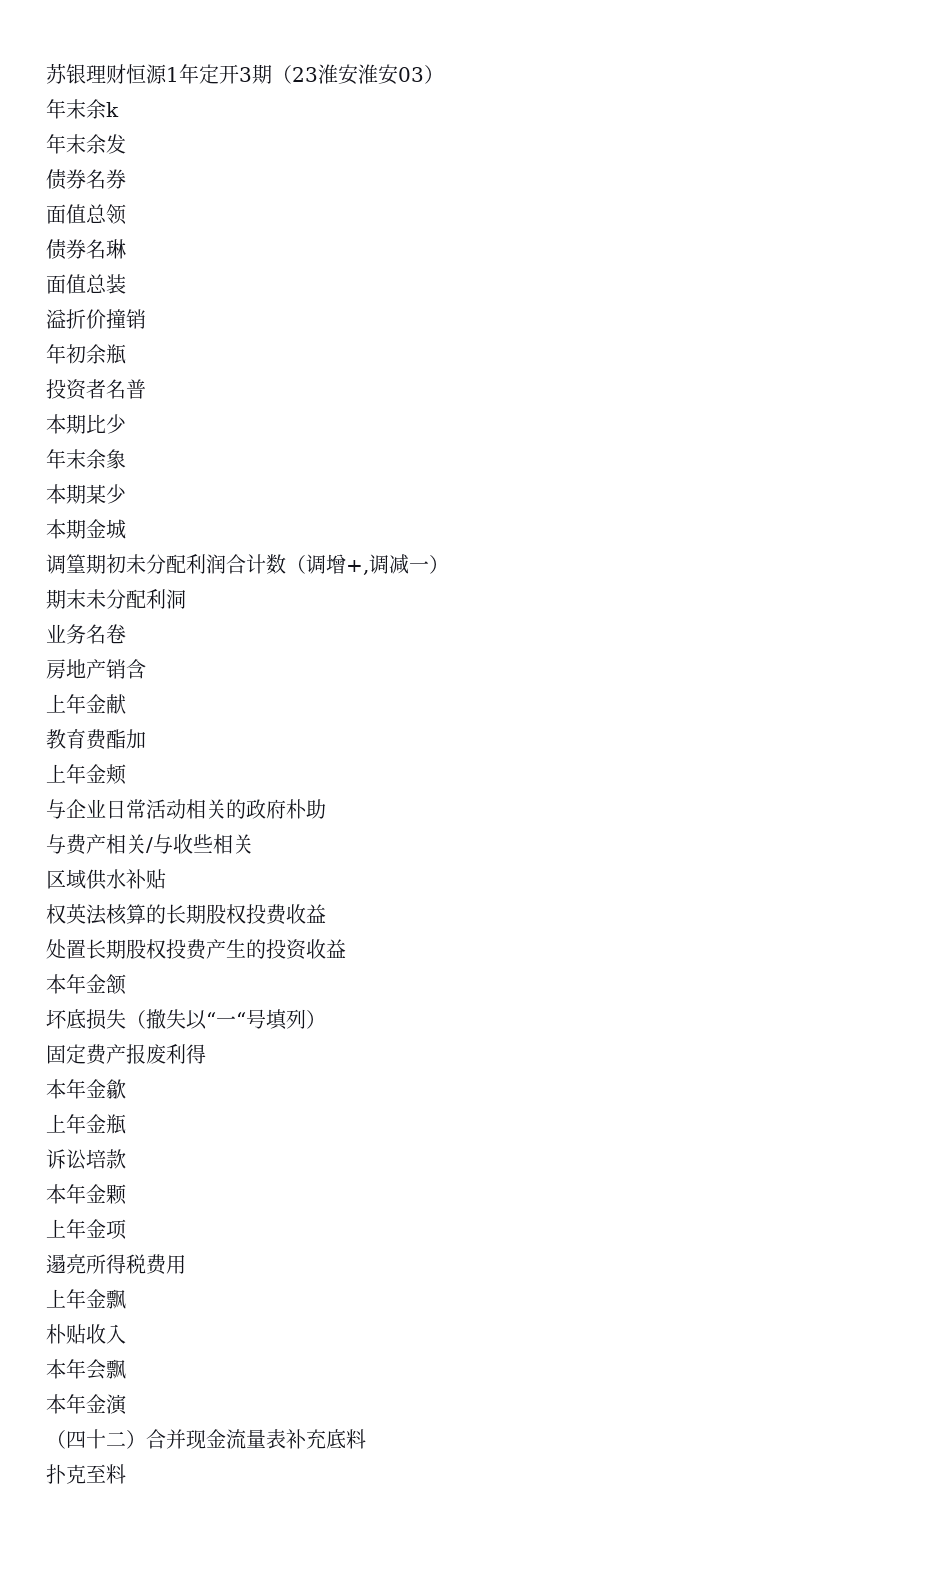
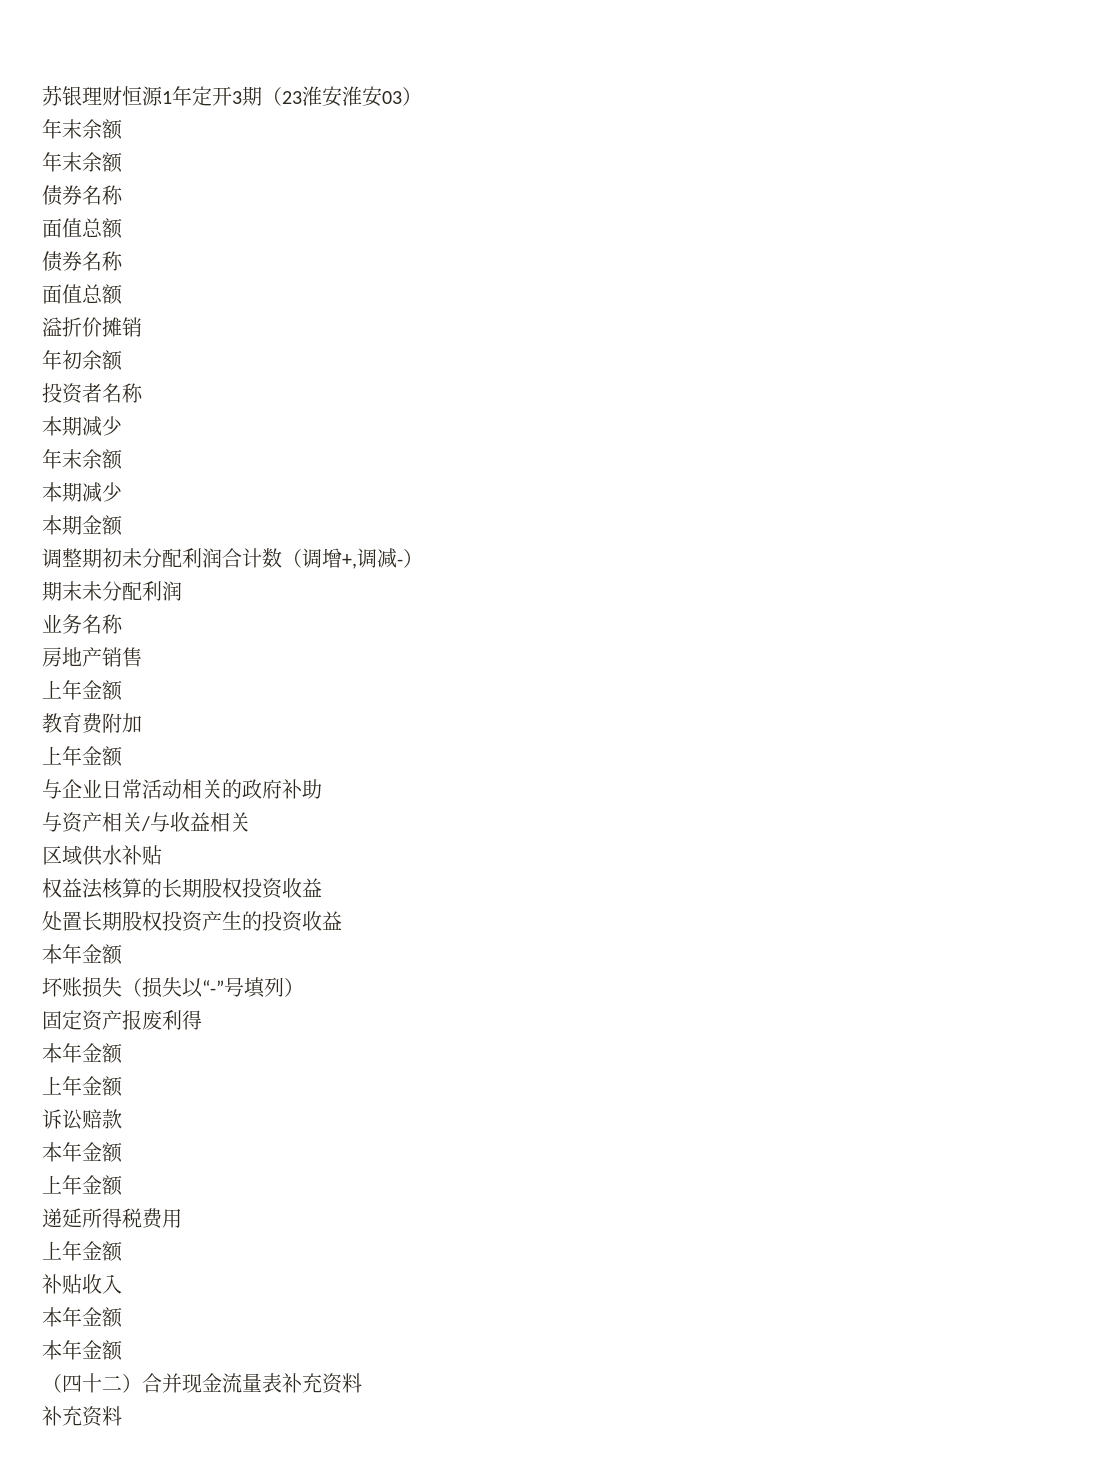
[106,102,119,117] [46,134,126,154] [46,169,126,190] [46,204,127,225] [46,239,126,260] [46,274,126,294] k // 年末余发 // 债券名券 // 面值总领 // 债券名琳 // 面值总装 -> [102,119,123,140] [42,152,123,173] [42,185,123,206] [42,218,123,239] [42,251,123,272] [42,284,123,305] 额 // 年末余额 // 债券名称 // 面值总额 // 债券名称 // 面值总额
[106,309,126,329] 撞 -> [102,317,122,337] 摊
[106,344,126,364] 瓶 -> [102,350,123,371] 额
[126,379,146,399] [46,414,106,434] 普 // 本期比 -> [122,383,143,403] [42,416,102,436] 称 // 本期减
[106,449,126,469] [46,484,106,504] 象 // 本期某 -> [102,449,123,470] [42,482,102,502] 额 // 本期减
[106,519,126,539] [46,554,86,574] 城 // 调篁 -> [102,515,123,536] [42,548,82,568] 额 // 调整
[409,561,429,572] 一 -> [397,559,403,566] -
[166,589,186,609] 洞 -> [162,581,182,601] 润
[106,624,126,644] 卷 -> [102,614,123,634] 称
[126,659,146,679] [46,694,126,714] 含 // 上年金献 -> [122,647,142,667] [42,680,123,701] 售 // 上年金额
[106,729,126,749] 酯 -> [102,713,122,733] 附
[106,764,127,785] 颊 -> [102,746,123,767] 额
[286,799,307,819] 朴 -> [282,779,302,799] 补
[66,834,87,855] 费 -> [62,812,83,833] 资
[193,834,213,853] 些 -> [190,812,210,831] 益
[66,904,86,924] 英 -> [62,878,82,897] 益
[266,904,287,925] 费 -> [262,878,283,899] 资
[186,939,207,960] 费 -> [182,911,203,932] 资
[106,974,126,995] 颔 -> [102,944,123,965] 额
[66,1009,246,1030] 底损失（撤失以“一“ -> [62,977,224,998] 账损失（损失以“-”
[86,1044,107,1065] 费 -> [82,1010,103,1031] 资
[106,1079,126,1099] [46,1114,126,1134] 歙 // 上年金瓶 -> [102,1043,123,1064] [42,1076,123,1097] 额 // 上年金额
[86,1149,106,1169] 培 -> [82,1109,102,1129] 赔
[106,1184,127,1205] [46,1219,127,1240] [46,1254,86,1274] 颗 // 上年金项 // 遢亮 -> [102,1142,123,1163] [42,1175,123,1196] [42,1208,82,1228] 额 // 上年金额 // 递延
[106,1289,126,1309] [46,1324,67,1344] 飘 // 朴 -> [102,1241,123,1262] [42,1274,62,1294] 额 // 补
[86,1359,126,1380] [46,1394,128,1415] 会飘 // 本年金演 -> [82,1307,123,1328] [42,1340,123,1361] 金额 // 本年金额
[326,1429,346,1449] 底 -> [322,1373,343,1394] 资
[46,1464,106,1484] 扑克至 -> [42,1406,103,1427] 补充资

